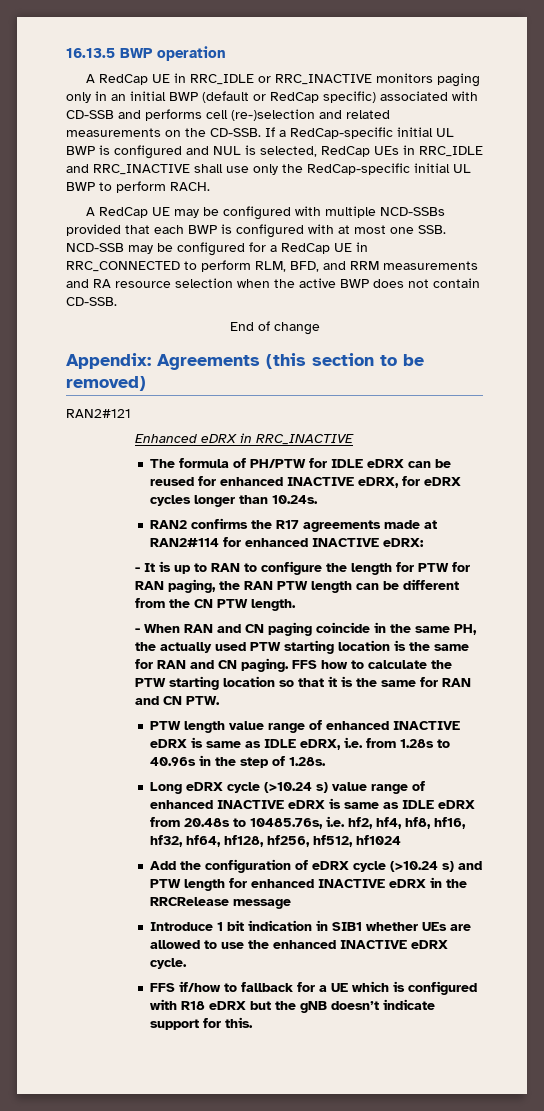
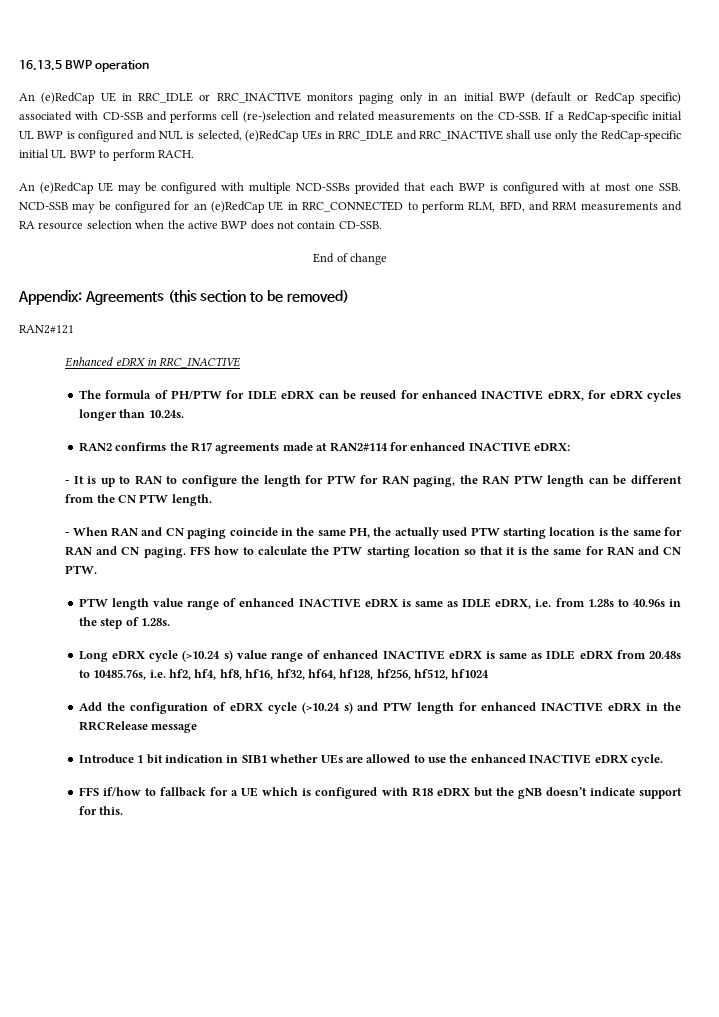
[85,74,148,85] A RedCap -> [19,92,95,104] An (e)RedCap
[321,146,370,157] RedCap -> [245,130,299,142] (e)RedCap
[85,207,148,218] A RedCap -> [19,182,93,194] An (e)RedCap
[270,243,330,254] a RedCap -> [193,201,265,213] an (e)RedCap

